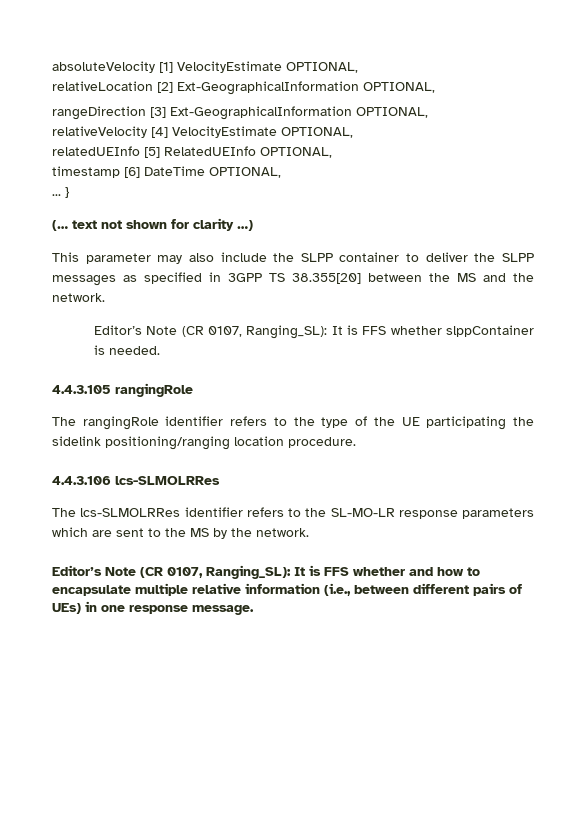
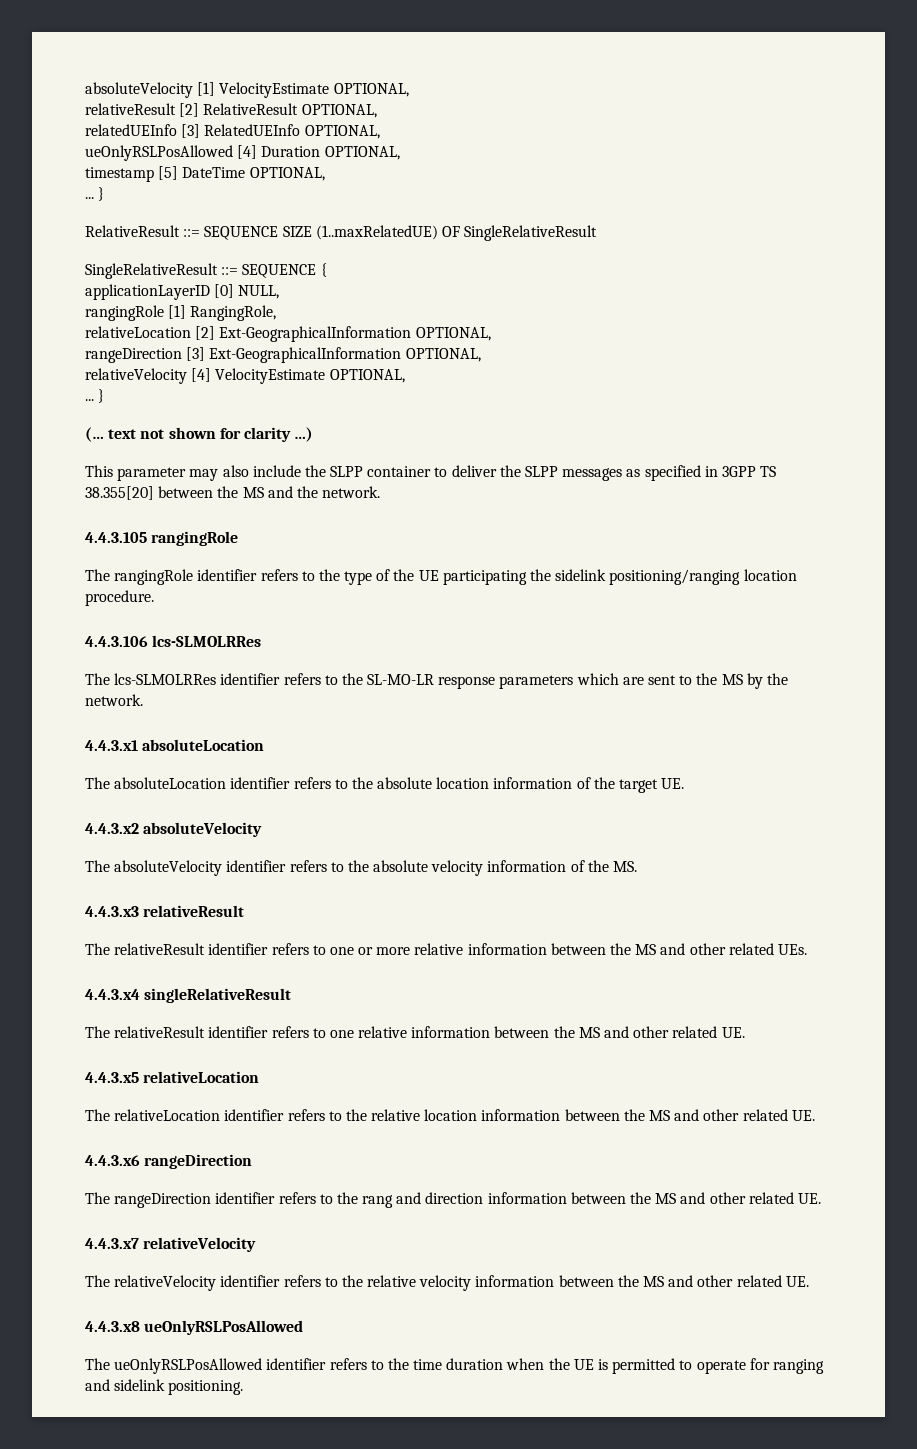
(358, 67) none -> [85,103,377,118] [85,124,380,139] [85,145,400,161] [85,166,325,182] [85,187,105,201] [85,225,598,241] [85,263,327,279] [85,284,280,300] [85,305,277,321] // relativeResult [2] RelativeResult OPTIONAL, // relatedUEInfo [3] RelatedUEInfo OPTIONAL, // ueOnlyRSLPosAllowed [4] Duration OPTIONAL, // timestamp [5] DateTime OPTIONAL, // ... } // RelativeResult ::= SEQUENCE SIZE (1..maxRelatedUE) OF SingleRelativeResult // SingleRelativeResult ::= SEQUENCE { // applicationLayerID [0] NULL, // rangingRole [1] RangingRole,
[52,146,332,158] [52,166,281,178] // relatedUEInfo [5] RelatedUEInfo OPTIONAL, // timestamp [6] DateTime OPTIONAL, -> (405, 376) none
[93,325,535,339] [93,345,160,355] // Editor’s Note (CR 0107, Ranging_SL): It is FFS whether slppContainer is needed. -> (381, 492) none
[52,565,480,579] [52,583,522,596] [52,601,254,615] Editor’s Note (CR 0107, Ranging_SL): It is FFS whether and how to encapsulate multiple relative information (i.e., between different pairs of UEs) in one response message. -> [85,739,265,751] [85,777,685,793] [85,822,263,837] [85,860,638,876] [85,905,245,917] [85,943,807,955] [85,988,292,1003] [85,1026,745,1038] [85,1071,260,1083] [85,1109,815,1121] [85,1154,253,1169] [85,1192,821,1208] [85,1237,257,1252] [85,1275,809,1291] [85,1320,304,1335] [85,1358,824,1374] [85,1379,244,1395] 4.4.3.x1 absoluteLocation // The absoluteLocation identifier refers to the absolute location information of the target UE. // 4.4.3.x2 absoluteVelocity // The absoluteVelocity identifier refers to the absolute velocity information of the MS. // 4.4.3.x3 relativeResult // The relativeResult identifier refers to one or more relative information between the MS and other related UEs. // 4.4.3.x4 singleRelativeResult // The relativeResult identifier refers to one relative information between the MS and other related UE. // 4.4.3.x5 relativeLocation // The relativeLocation identifier refers to the relative location information between the MS and other related UE. // 4.4.3.x6 rangeDirection // The rangeDirection identifier refers to the rang and direction information between the MS and other related UE. // 4.4.3.x7 relativeVelocity // The relativeVelocity identifier refers to the relative velocity information between the MS and other related UE. // 4.4.3.x8 ueOnlyRSLPosAllowed // The ueOnlyRSLPosAllowed identifier refers to the time duration when the UE is permitted to operate for ranging and sidelink positioning.

